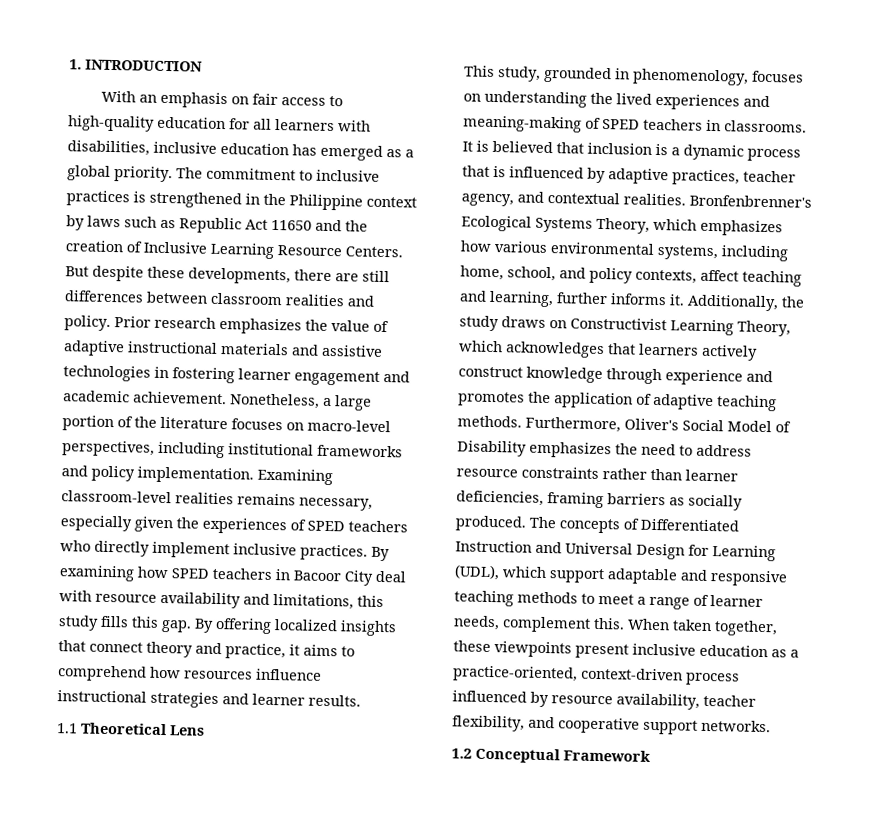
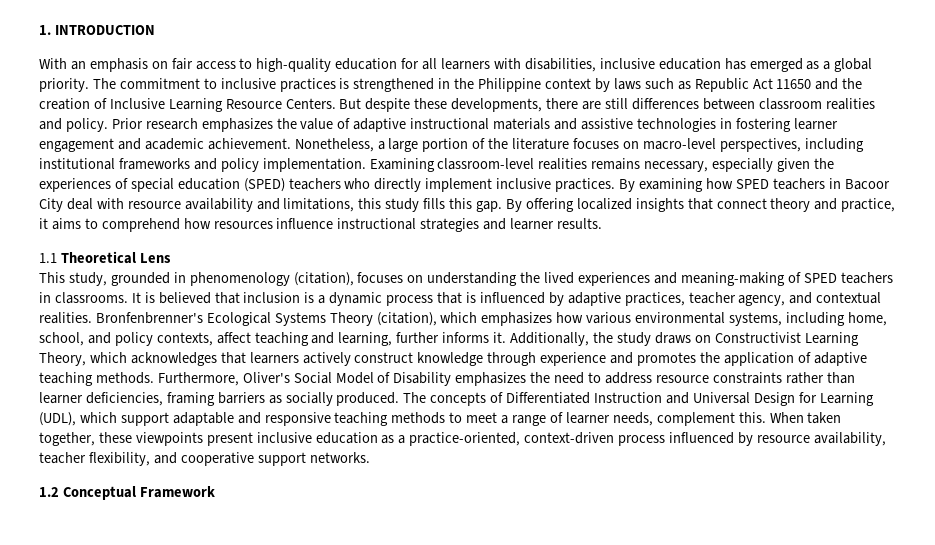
[307,520,345,532] SPED -> [130,178,285,192] special education (SPED)
[632,68,749,86] phenomenology, -> [189,272,354,286] phenomenology (citation),
[596,217,650,234] Theory, -> [329,312,437,326] Theory (citation),

